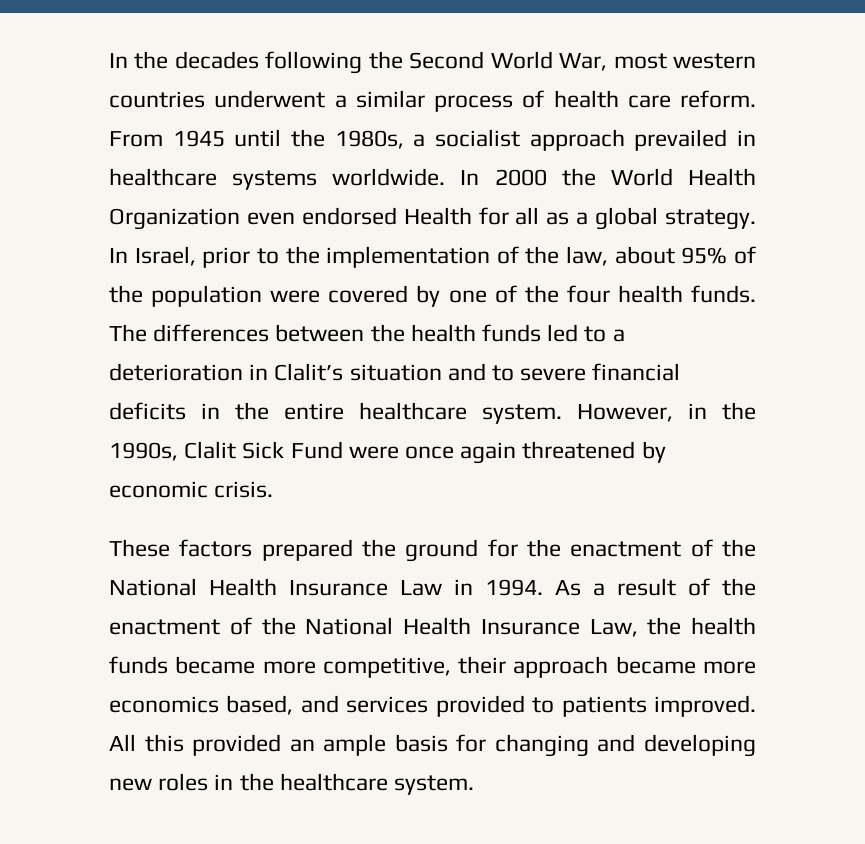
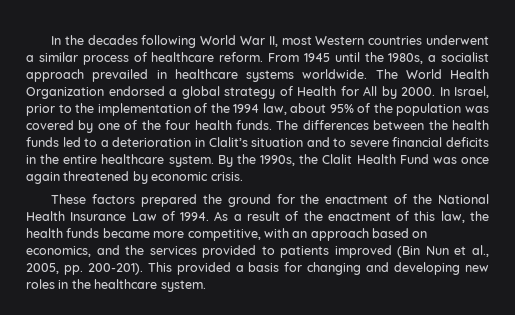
[368,51,756,71] the Second World War, most western -> [200,35,365,47] World War II, most Western
[553,90,671,108] health care -> [151,52,215,62] healthcare
[460,168,756,186] [109,207,757,230] In 2000 the World Health Organization even endorsed Health for all as a global strategy. -> [375,69,489,79] [26,86,435,99] The World Health Organization endorsed a global strategy of Health for All by 2000.
(560, 255) none -> [233,104,260,113] 1994
[270,290,321,303] were -> [465,106,490,113] was
[577,402,756,422] [109,441,399,461] However, in the 1990s, Clalit Sick Fund were -> [217,154,457,167] By the 1990s, the Clalit Health Fund was
[454,579,473,595] in -> [161,211,175,221] of
[261,617,638,637] the National Health Insurance Law, -> [414,211,465,223] this law,
[458,656,756,678] [109,695,757,717] [109,734,387,756] their approach became more economics based, and services provided to patients improved. All this provided an ample -> [263,228,428,241] [26,245,490,258] [26,262,244,275] with an approach based on economics, and the services provided to patients improved (Bin Nun et al., 2005, pp. 200-201). This provided a

